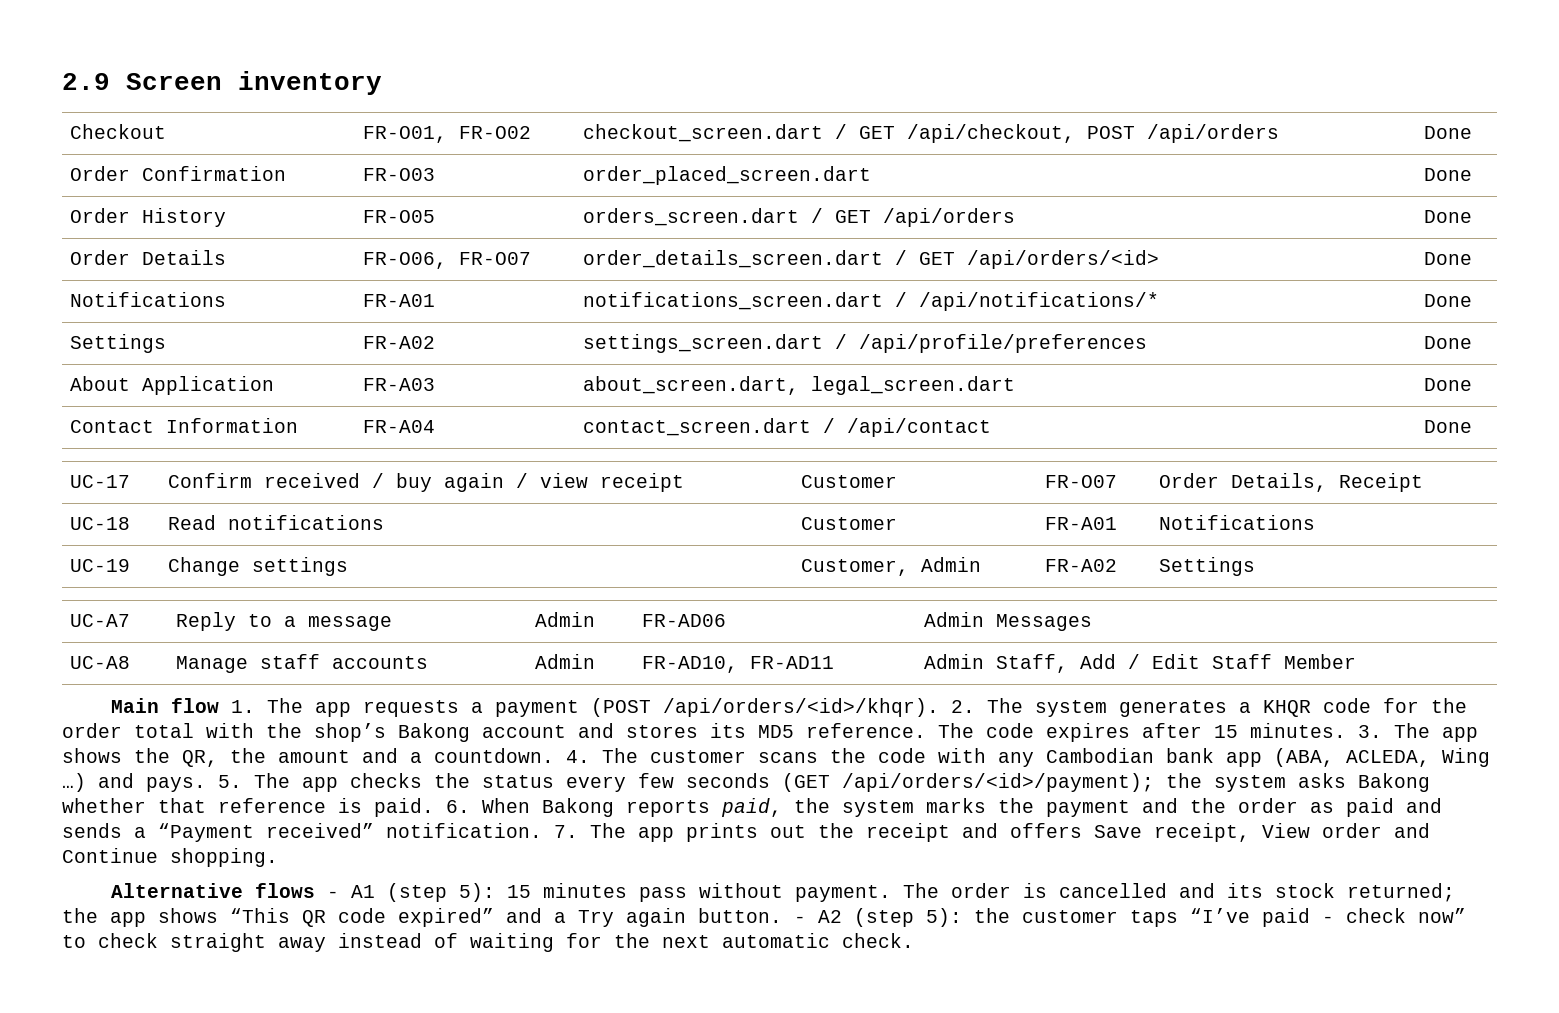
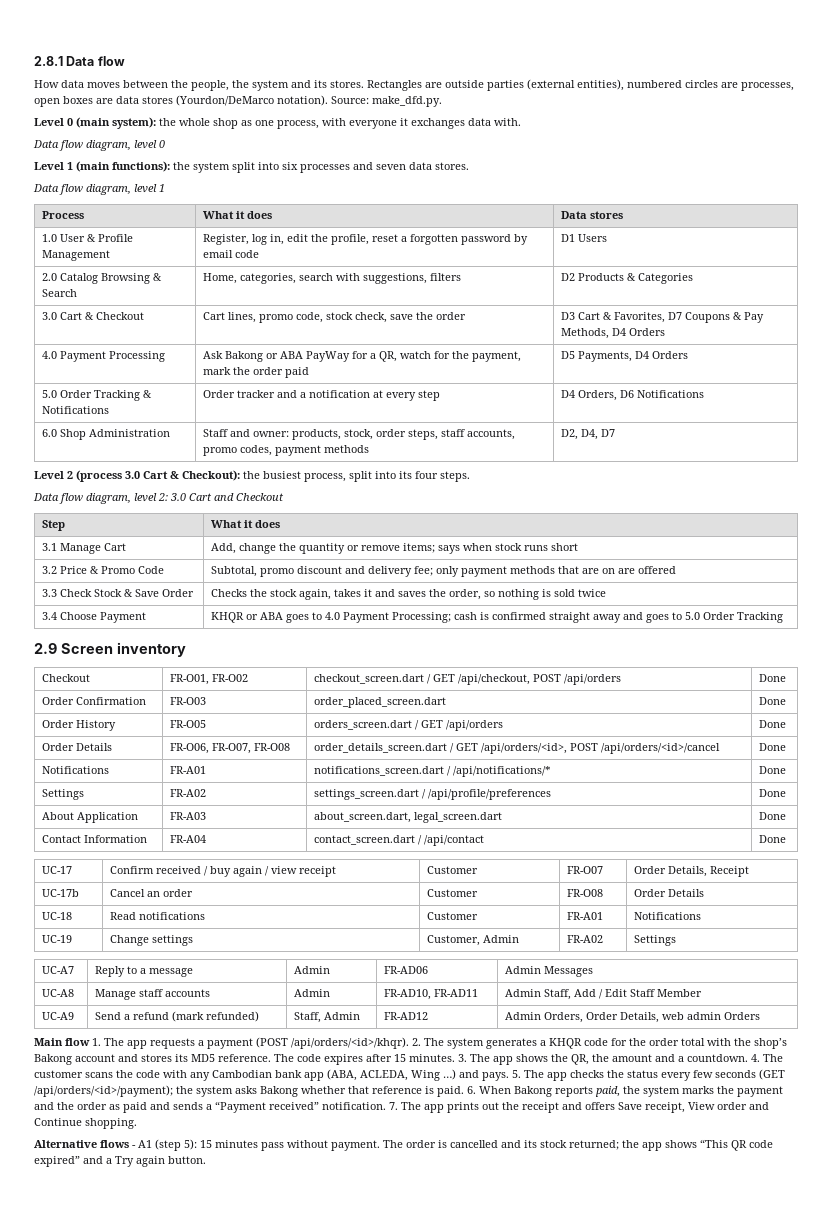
(62, 81) none -> [34,56,125,66] [34,79,794,91] [34,95,442,107] [34,117,521,129] [33,140,165,151] [34,161,469,173] [33,184,165,195] [42,211,85,219] [203,211,273,219] [561,211,624,219] [42,234,134,242] [42,250,111,261] [203,234,529,245] [203,250,260,258] [561,234,608,242] [42,273,163,284] [42,289,78,297] [203,273,462,284] [561,273,694,284] [42,312,145,320] [203,312,467,323] [561,312,765,323] [561,328,666,339] [42,351,166,362] [203,351,522,362] [203,367,310,378] [561,351,689,362] [42,390,153,401] [42,406,110,414] [203,390,441,401] [561,390,705,401] [42,429,171,440] [203,429,516,440] [203,445,370,456] [561,429,616,440] [34,470,470,482] [33,493,284,504] [42,520,66,531] [211,520,281,528] [42,543,127,554] [211,543,579,554] [42,566,165,574] [211,566,677,577] [42,589,195,597] [211,589,607,600] [42,612,147,623] [211,612,784,623] 2.8.1 Data flow // How data moves between the people, the system and its stores. Rectangles are outside parties (external entities), numbered circles are processes, open boxes are data stores (Yourdon/DeMarco notation). Source: make_dfd.py. // Level 0 (main system): the whole shop as one process, with everyone it exchanges data with. // Data flow diagram, level 0 // Level 1 (main functions): the system split into six processes and seven data stores. // Data flow diagram, level 1 // Process | What it does | Data stores // 1.0 User & Profile Management | Register, log in, edit the profile, reset a forgotten password by email code | D1 Users // 2.0 Catalog Browsing & Search | Home, categories, search with suggestions, filters | D2 Products & Categories // 3.0 Cart & Checkout | Cart lines, promo code, stock check, save the order | D3 Cart & Favorites, D7 Coupons & Pay Methods, D4 Orders // 4.0 Payment Processing | Ask Bakong or ABA PayWay for a QR, watch for the payment, mark the order paid | D5 Payments, D4 Orders // 5.0 Order Tracking & Notifications | Order tracker and a notification at every step | D4 Orders, D6 Notifications // 6.0 Shop Administration | Staff and owner: products, stock, order steps, staff accounts, promo codes, payment methods | D2, D4, D7 // Level 2 (process 3.0 Cart & Checkout): the busiest process, split into its four steps. // Data flow diagram, level 2: 3.0 Cart and Checkout // Step | What it does // 3.1 Manage Cart | Add, change the quantity or remove items; says when stock runs short // 3.2 Price & Promo Code | Subtotal, promo discount and delivery fee; only payment methods that are on are offered // 3.3 Check Stock & Save Order | Checks the stock again, takes it and saves the order, so nothing is sold twice // 3.4 Choose Payment | KHQR or ABA goes to 4.0 Payment Processing; cash is confirmed straight away and goes to 5.0 Order Tracking //
[459,252,532,265] FR-O07 -> [212,743,291,754] FR-O07, FR-O08
[967,250,1160,269] /api/orders/<id> -> [481,743,721,754] /api/orders/<id>, POST /api/orders/<id>/cancel
(1424, 482) none -> [42,889,80,897] [110,889,194,897] [427,889,479,897] [567,889,604,897] [634,889,705,897] // UC-17b | Cancel an order | Customer | FR-O08 | Order Details
(1357, 661) none -> [42,1012,75,1020] [95,1011,260,1022] [294,1012,361,1023] [384,1012,429,1020] [505,1012,761,1023] // UC-A9 | Send a refund (mark refunded) | Staff, Admin | FR-AD12 | Admin Orders, Order Details, web admin Orders
[794,908,1466,927] [62,933,914,952] - A2 (step 5): the customer taps “I’ve paid - check now” to check straight away instead of waiting for the next automatic check. -> (206, 1160) none

